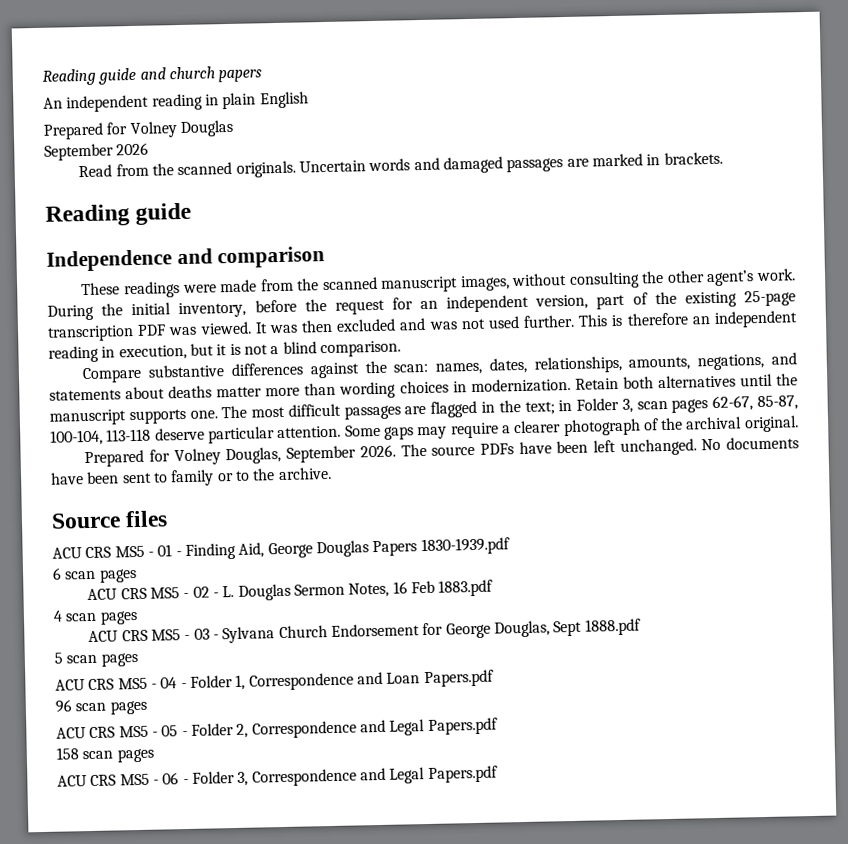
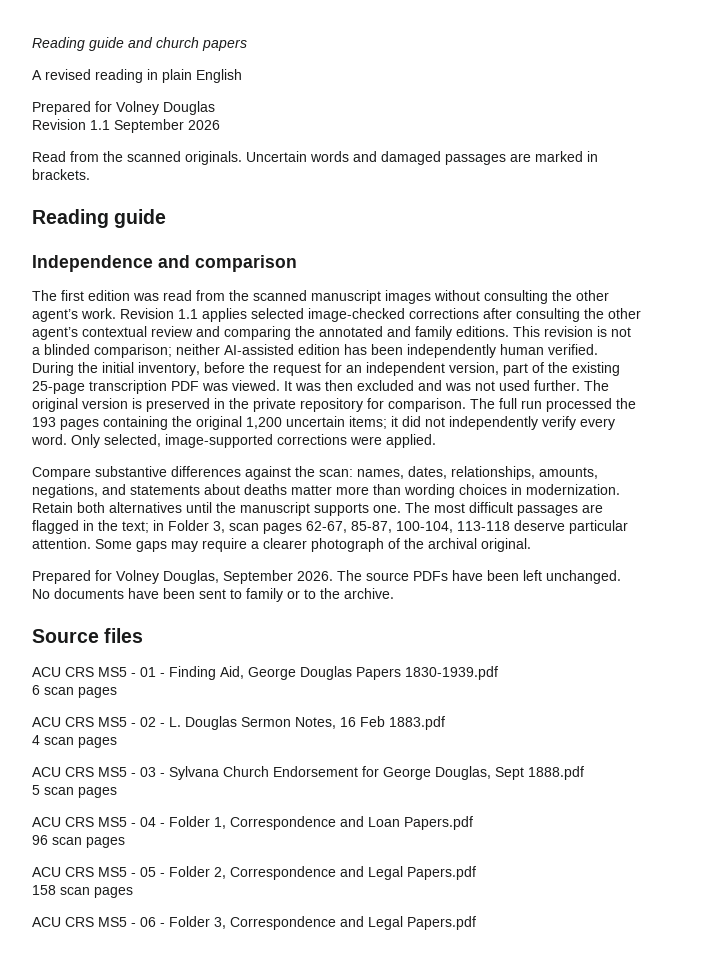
[43,94,150,113] An independent -> [32,69,91,80] A revised
(234, 128) none -> [32,119,110,130] Revision 1.1
[81,279,258,299] These readings were made -> [32,290,192,301] The first edition was read
[459,275,510,292] images, -> [385,290,431,304] images
(796, 275) none -> [120,308,641,322] [32,326,631,340] [32,344,598,358] Revision 1.1 applies selected image-checked corrections after consulting the other agent’s contextual review and comparing the annotated and family editions. This revision is not a blinded comparison; neither AI-assisted edition has been independently human verified.
[578,310,798,328] [48,340,401,363] This is therefore an independent reading in execution, but it is not a blind comparison. -> [584,380,609,391] [32,398,636,412] [32,416,615,430] [31,434,436,448] The original version is preserved in the private repository for comparison. The full run processed the 193 pages containing the original 1,200 uncertain items; it did not independently verify every word. Only selected, image-supported corrections were applied.

